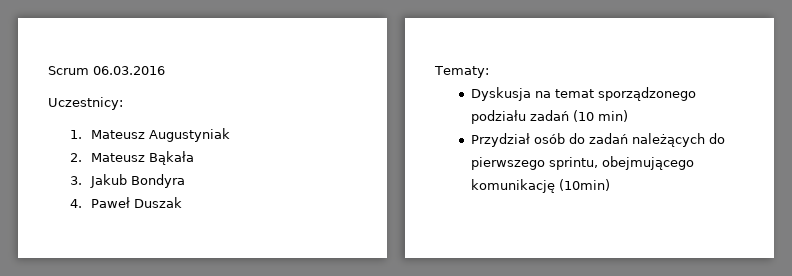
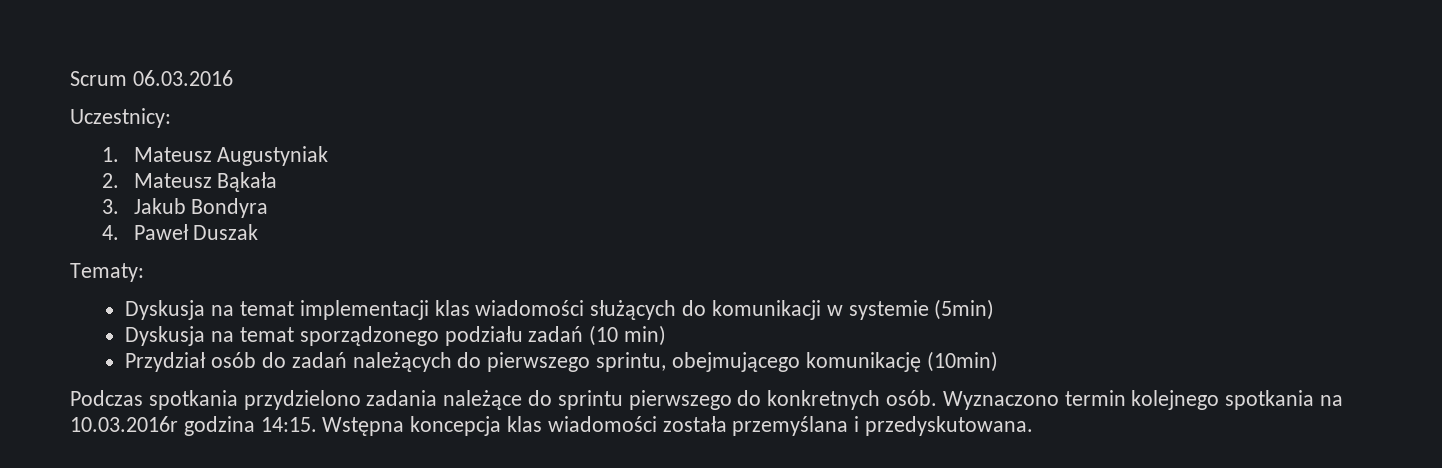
(489, 72) none -> [125,299,995,320] // Dyskusja na temat implementacji klas wiadomości służących do komunikacji w systemie (5min)
(610, 185) none -> [70,390,1344,410] [70,416,1034,436] // Podczas spotkania przydzielono zadania należące do sprintu pierwszego do konkretnych osób. Wyznaczono termin kolejnego spotkania na 10.03.2016r godzina 14:15. Wstępna koncepcja klas wiadomości została przemyślana i przedyskutowana.

